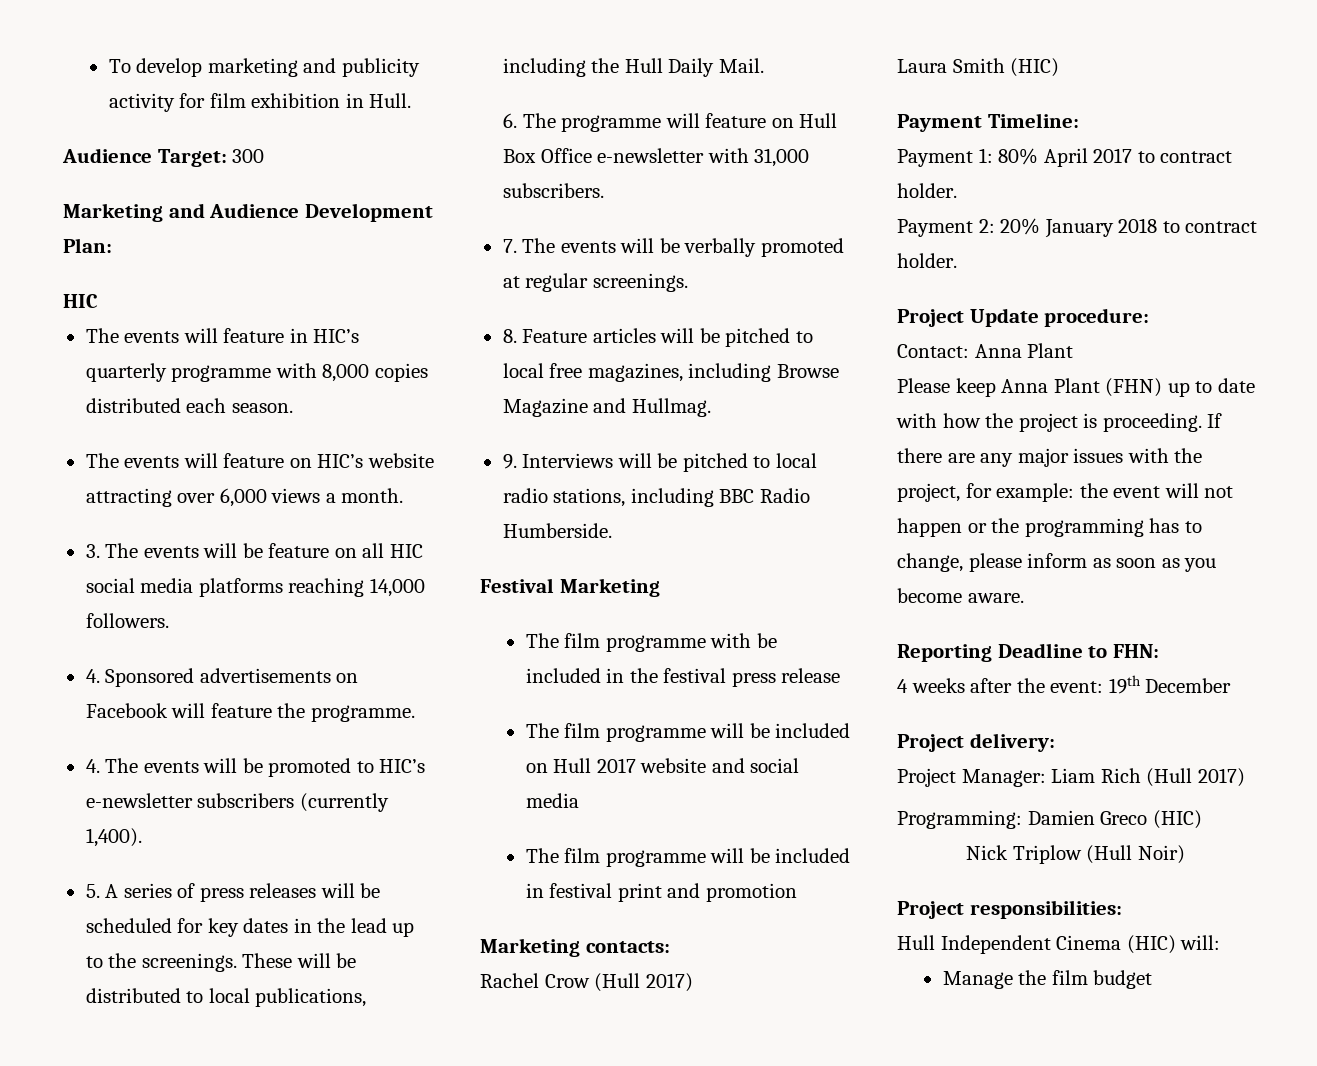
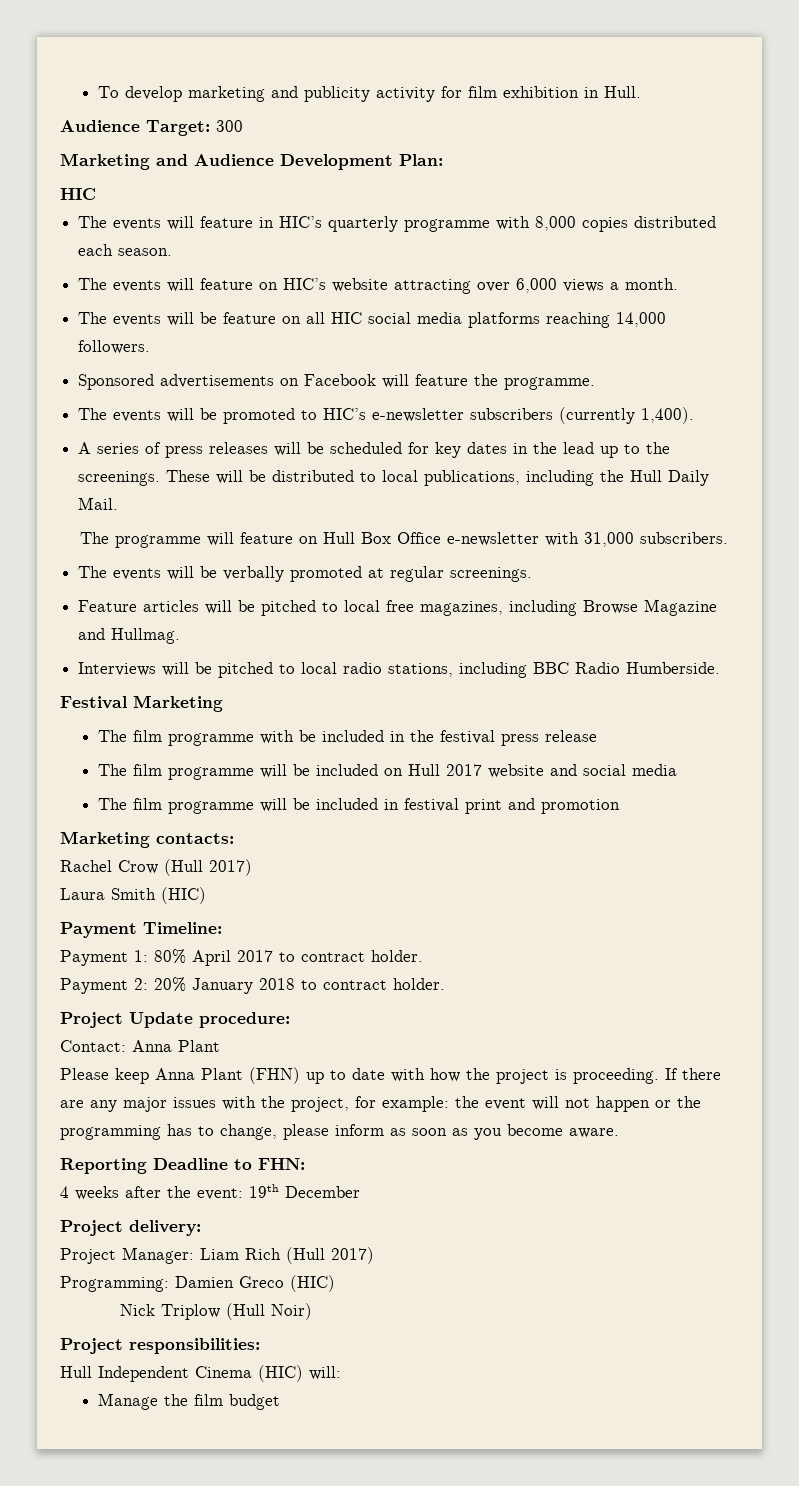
[85,544,100,558] 3. -> (679, 284) none
[85,669,100,683] 4. -> (151, 347) none
[85,759,100,773] 4. -> (596, 383) none
[85,884,100,898] 5. -> (695, 415) none
[503,113,518,128] 6. -> (119, 503) none
[502,239,517,253] 7. -> (729, 538) none
[502,329,517,343] 8. -> (533, 574) none
[502,454,517,469] 9. -> (181, 636) none

